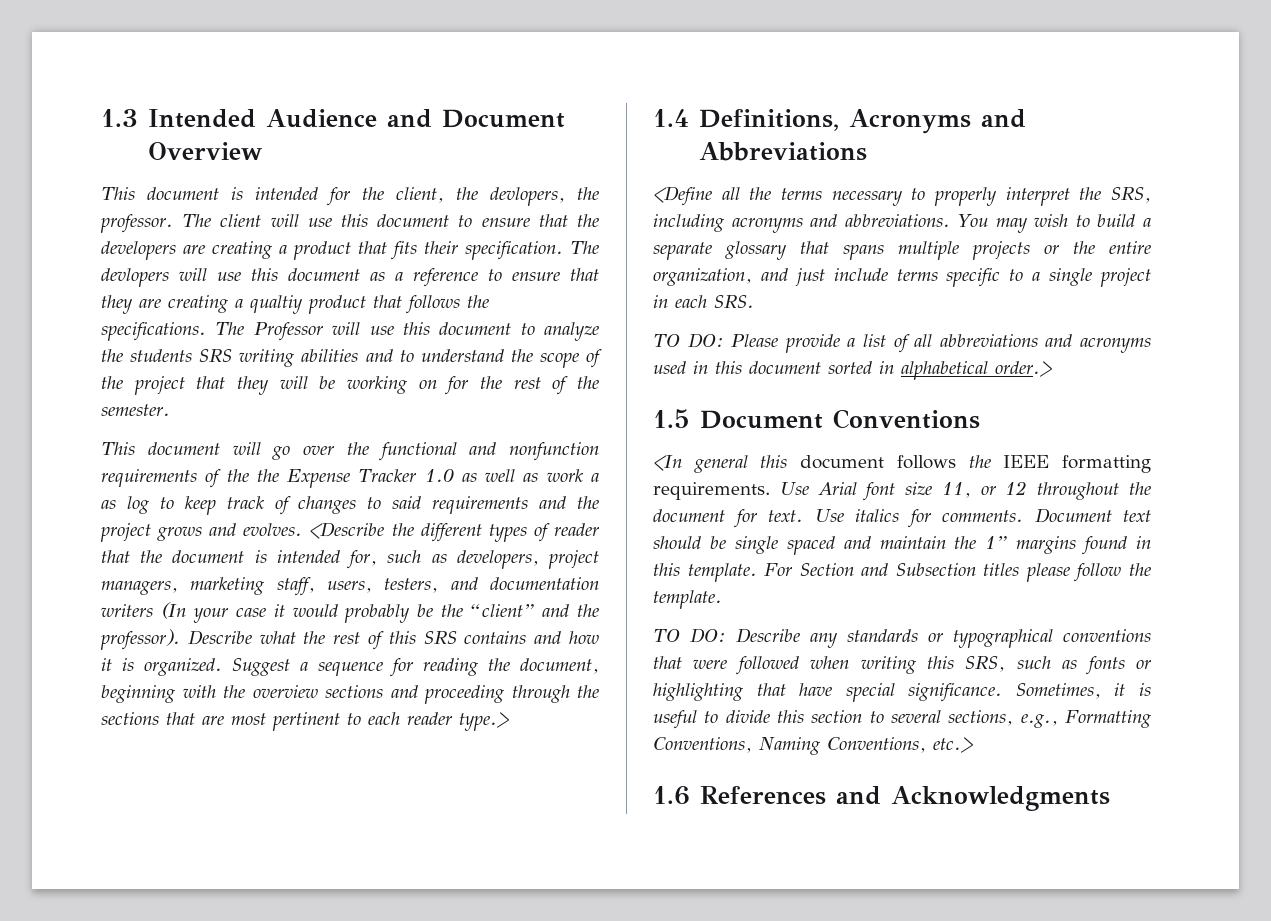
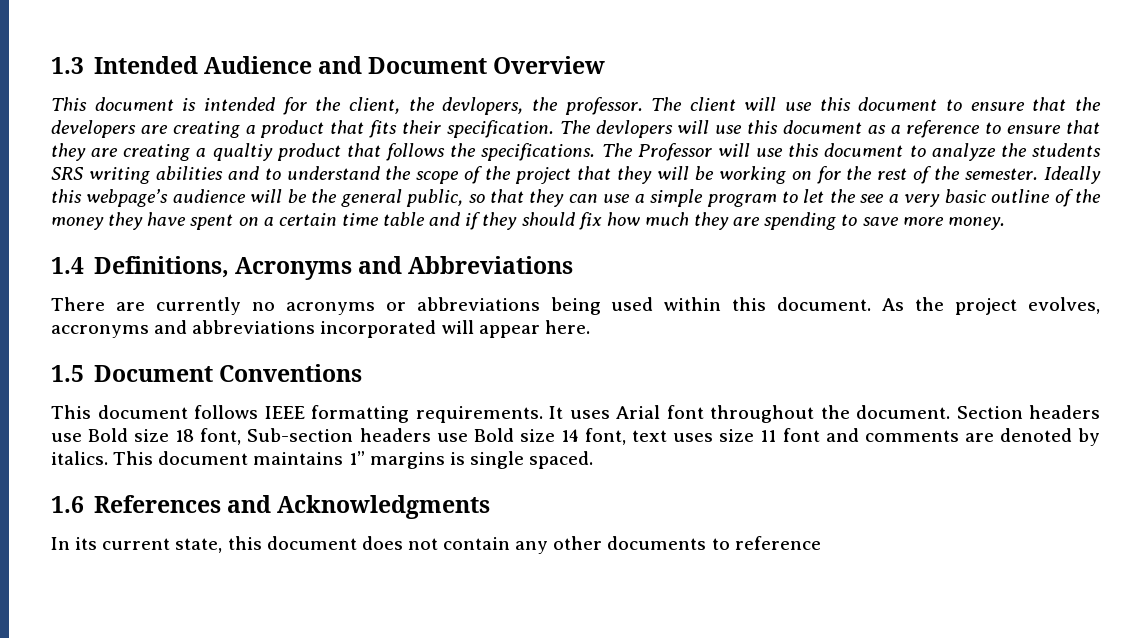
[101,442,599,461] [101,469,600,488] [101,496,600,515] [100,522,600,542] [101,550,599,569] [101,577,599,596] [101,602,600,623] [100,629,600,650] [101,658,599,677] [101,685,599,704] [101,712,509,731] // This document will go over the functional and nonfunction requirements of the the Expense Tracker 1.0 as well as work a as log to keep track of changes to said requirements and the project grows and evolves. <Describe the different types of reader that the document is intended for, such as developers, project managers, marketing staff, users, testers, and documentation writers (In your case it would probably be the “client” and the professor). Describe what the rest of this SRS contains and how it is organized. Suggest a sequence for reading the document, beginning with the overview sections and proceeding through the sections that are most pertinent to each reader type.> -> [1044,166,1102,184] [51,189,1102,207] [51,212,1005,230] Ideally this webpage’s audience will be the general public, so that they can use a simple program to let the see a very basic outline of the money they have spent on a certain time table and if they should fix how much they are spending to save more money.
[653,186,1151,206] [653,214,1151,233] [653,241,1151,260] [653,268,1151,287] [653,295,754,309] [653,333,1151,353] [653,361,1052,380] <Define all the terms necessary to properly interpret the SRS, including acronyms and abbreviations. You may wish to build a separate glossary that spans multiple projects or the entire organization, and just include terms specific to a single project in each SRS. // TO DO: Please provide a list of all abbreviations and acronyms used in this document sorted in alphabetical order.> -> [51,297,1100,315] [51,320,590,338] There are currently no acronyms or abbreviations being used within this document. As the project evolves, accronyms and abbreviations incorporated will appear here.
[653,455,788,473] <In general this -> [51,405,91,419] This
[968,455,991,468] the -> (258, 412) none
[779,481,1151,501] [653,508,1151,528] [653,536,1151,555] [653,563,1151,582] [653,590,722,609] [653,628,1151,648] [653,656,1152,675] [653,683,1151,702] [653,710,1152,729] [653,737,973,755] [653,786,1110,811] Use Arial font size 11, or 12 throughout the document for text. Use italics for comments. Document text should be single spaced and maintain the 1” margins found in this template. For Section and Subsection titles please follow the template. // TO DO: Describe any standards or typographical conventions that were followed when writing this SRS, such as fonts or highlighting that have special significance. Sometimes, it is useful to divide this section to several sections, e.g., Formatting Conventions, Naming Conventions, etc.> // 1.6 References and Acknowledgments -> [549,405,1100,423] [51,428,1100,446] [51,451,594,469] [51,495,490,519] [51,536,821,554] It uses Arial font throughout the document. Section headers use Bold size 18 font, Sub-section headers use Bold size 14 font, text uses size 11 font and comments are denoted by italics. This document maintains 1” margins is single spaced. // 1.6 References and Acknowledgments // In its current state, this document does not contain any other documents to reference

